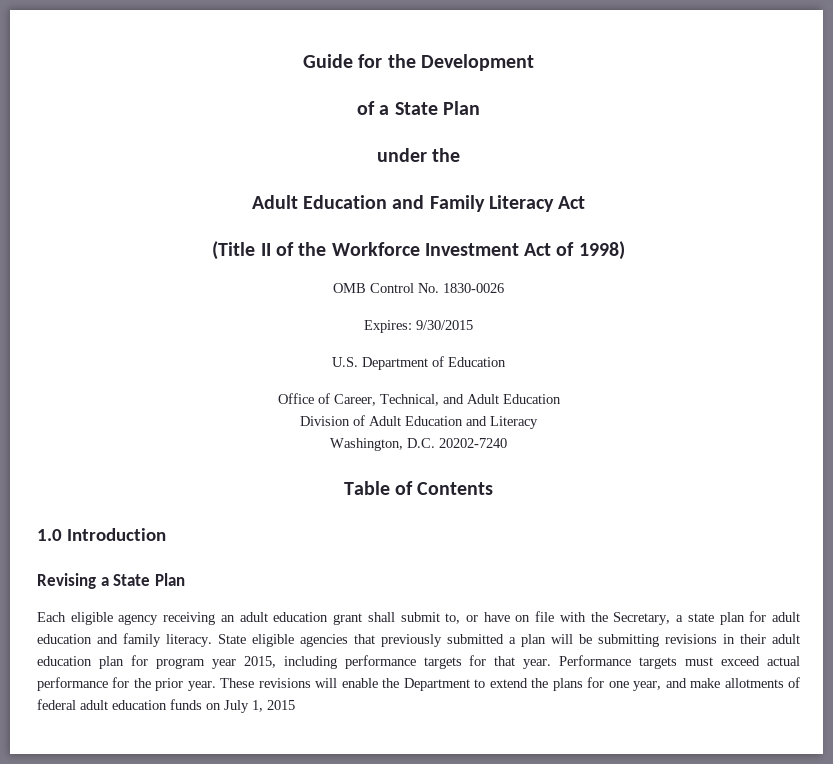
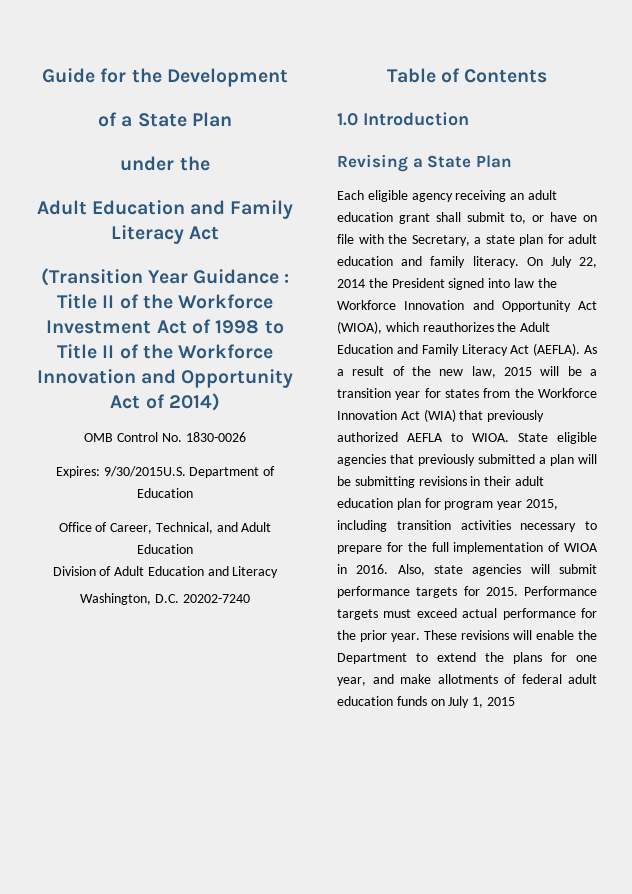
[212,241,256,260] (Title -> [40,268,290,286] [56,294,97,309] (Transition Year Guidance : Title
[578,241,625,260] 1998) -> [215,320,284,334] [56,344,274,359] [36,369,294,388] [110,393,220,411] 1998 to Title II of the Workforce Innovation and Opportunity Act of 2014)
[416,320,473,330] [332,357,358,367] 9/30/2015 // U.S. -> [103,466,186,477] 9/30/2015U.S.
(212, 640) none -> [526,256,597,268] [337,278,557,290] [337,300,597,312] [337,321,551,334] [337,343,597,356] [337,366,597,378] [337,388,597,400] [337,409,545,422] [337,432,509,442] On July 22, 2014 the President signed into law the Workforce Innovation and Opportunity Act (WIOA), which reauthorizes the Adult Education and Family Literacy Act (AEFLA). As a result of the new law, 2015 will be a transition year for states from the Workforce Innovation Act (WIA) that previously authorized AEFLA to WIOA.
(337, 662) none -> [396,520,597,532] [337,542,598,554] [337,564,597,576] transition activities necessary to prepare for the full implementation of WIOA in 2016. Also, state agencies will submit
[494,656,552,669] that year. -> [485,587,518,596] 2015.

